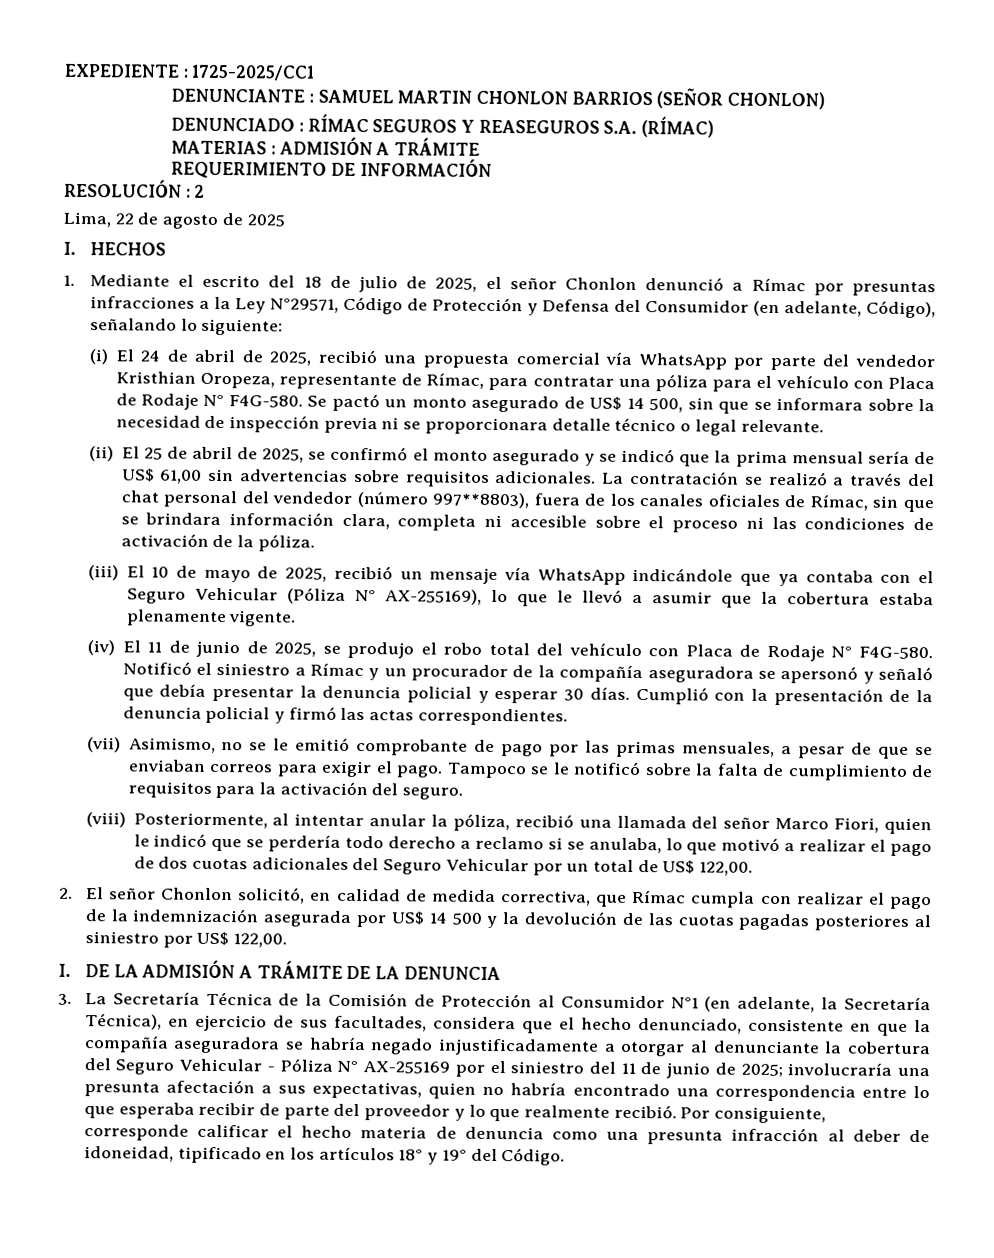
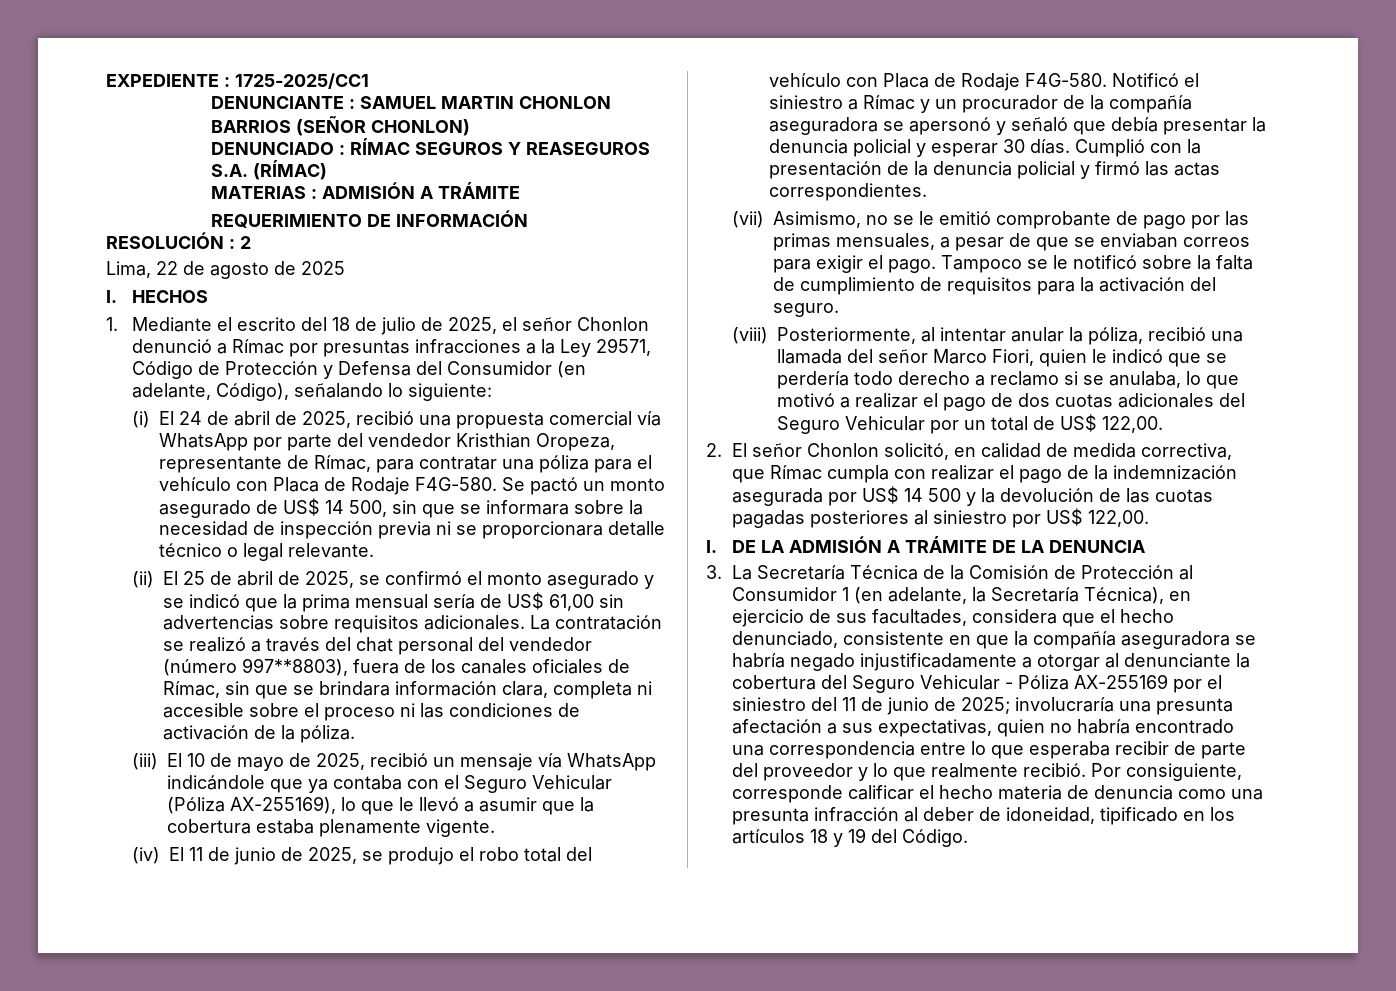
[269,298,339,313] N°29571, -> [596,338,652,356] 29571,
[203,394,225,407] N° -> (411, 486) none
[354,589,376,602] N° -> (226, 805) none
[831,646,853,658] N° -> (1021, 82) none
[670,997,699,1009] N°1 -> [842,587,850,601] 1
[337,1060,359,1073] N° -> (1070, 682) none
[398,1149,467,1165] 18° y 19° -> [810,828,867,847] 18 y 19

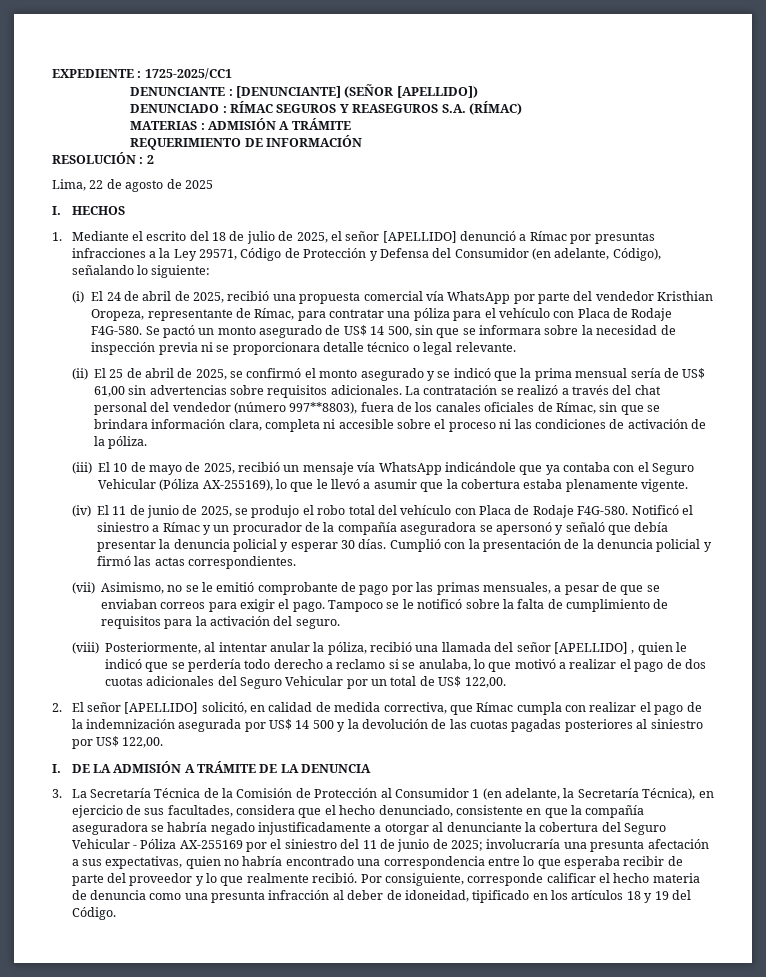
[359,96,611,109] [210,116,470,136] SAMUEL MARTIN CHONLON BARRIOS (SEÑOR CHONLON) -> [236,84,478,98] [DENUNCIANTE] (SEÑOR [APELLIDO])
[577,317,650,331] Chonlon -> [382,231,457,243] [APELLIDO]
[933,349,1035,366] Marco Fiori, -> [553,642,635,654] [APELLIDO] ,
[807,443,880,457] Chonlon -> [124,702,199,714] [APELLIDO]

